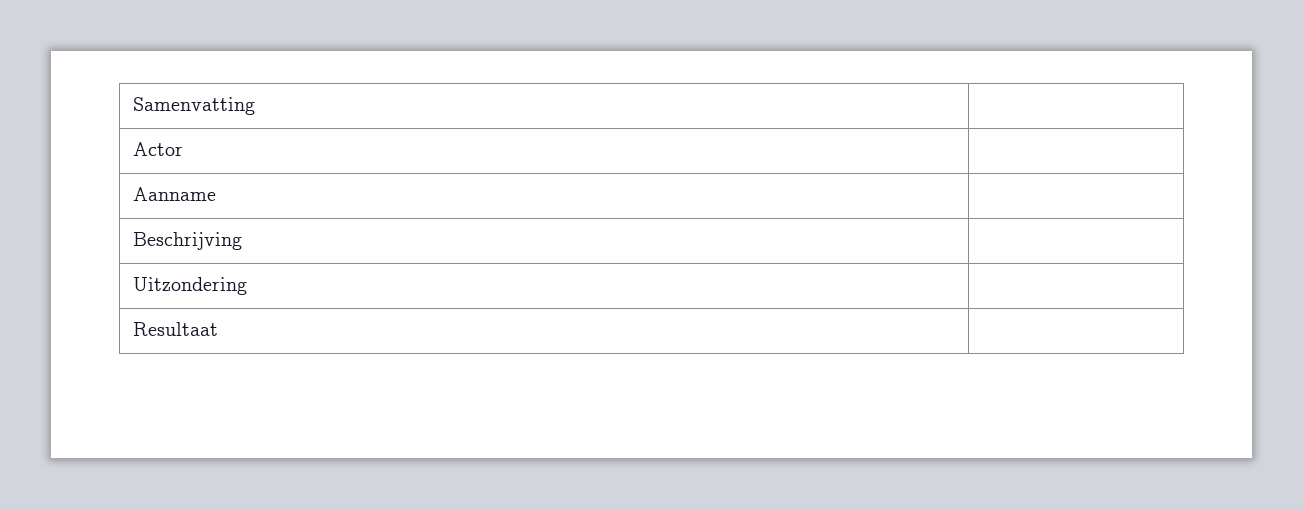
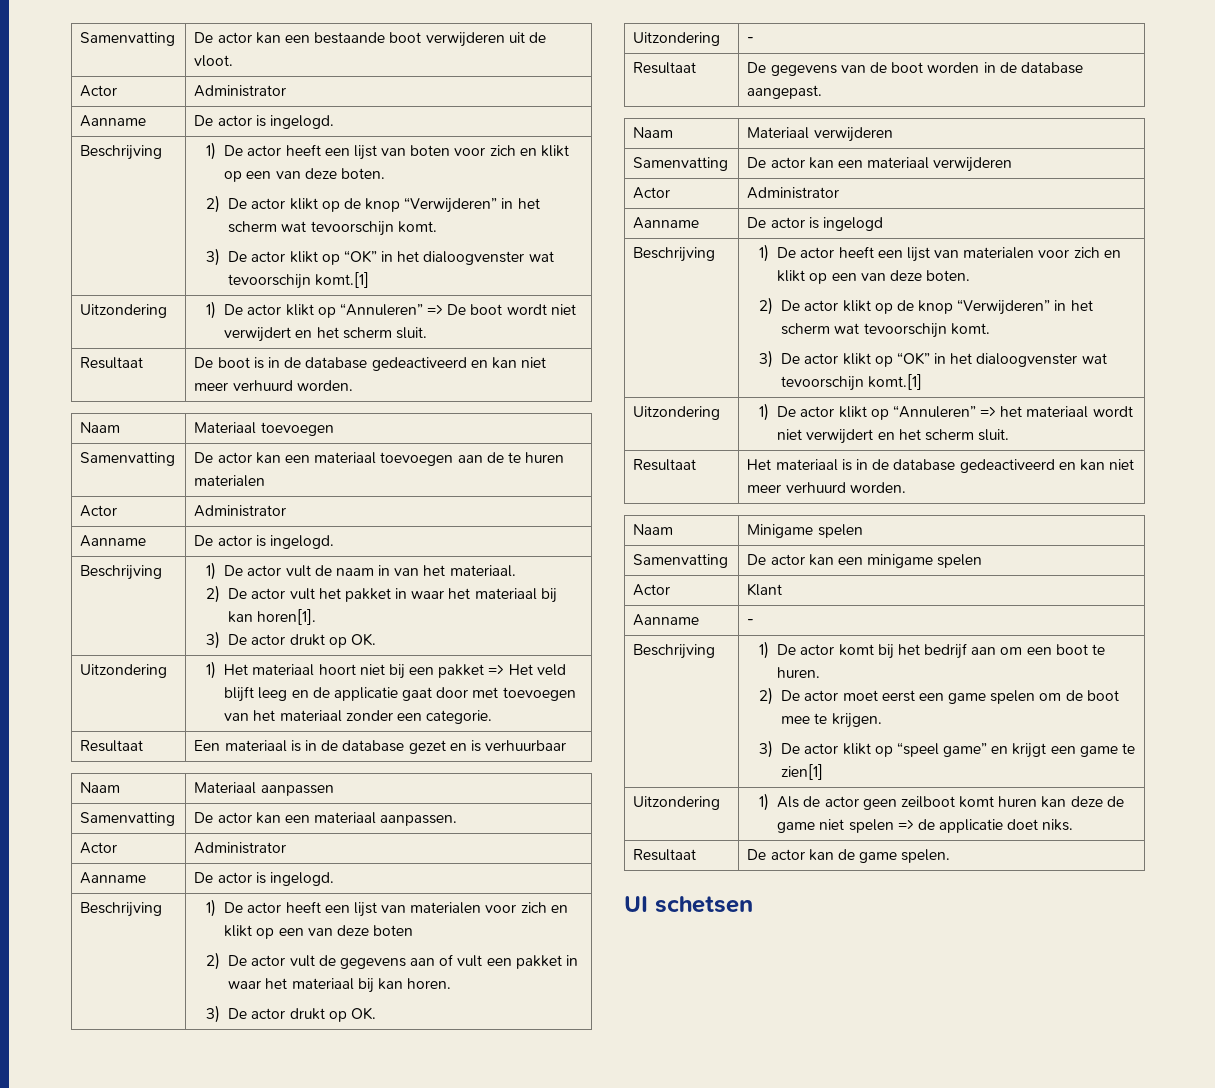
[132,97,255,115] [132,142,183,156] [132,187,216,201] [132,232,242,250] [132,277,247,295] [132,322,218,336] Samenvatting | // Actor | // Aanname | // Beschrijving | // Uitzondering | // Resultaat | -> [80,32,176,46] [194,32,546,47] [194,55,234,67] [80,85,118,97] [194,85,287,97] [80,115,147,127] [194,115,335,129] [80,145,163,160] [206,142,570,160] [224,168,385,182] [206,195,540,213] [228,221,437,236] [206,248,554,266] [228,272,370,289] [80,304,168,318] [206,301,576,319] [224,327,427,342] [80,357,144,369] [194,357,547,371] [194,380,353,391] [80,422,121,433] [194,422,334,436] [80,452,176,466] [194,452,565,466] [194,475,266,487] [80,505,118,517] [194,505,287,517] [80,535,147,547] [194,535,335,549] [80,565,163,580] [206,562,516,580] [206,585,557,603] [228,609,317,625] [206,631,376,649] [80,664,168,678] [206,661,566,679] [224,686,576,702] [224,710,493,724] [80,740,144,752] [194,740,567,754] [80,782,121,793] [194,782,334,796] [80,812,176,826] [194,812,458,826] [80,842,118,854] [194,842,287,854] [80,872,147,884] [194,872,335,886] [80,902,163,917] [206,899,568,917] [224,925,414,939] [206,952,579,970] [228,978,452,993] [206,1005,376,1023] [633,32,721,46] [747,37,755,43] [633,62,697,74] [747,62,1083,76] [747,85,823,99] [633,127,674,138] [747,127,893,142] [633,157,729,171] [747,157,1013,172] [633,187,671,199] [747,187,840,199] [633,217,700,229] [747,217,884,231] [633,247,716,262] [759,244,1121,262] [777,270,971,284] [759,297,1093,315] [781,323,990,338] [759,350,1107,368] [781,374,923,391] [633,406,721,420] [759,403,1133,421] [777,429,1010,444] [633,459,697,471] [747,459,1135,473] [747,482,906,493] [633,524,674,535] [747,524,863,538] [633,554,729,568] [747,554,983,568] [633,584,671,596] [747,583,783,596] [633,614,700,626] [747,619,755,625] [633,644,716,659] [759,641,1106,659] [777,667,821,678] [759,687,1119,705] [781,713,882,728] [759,740,1136,758] [781,764,824,780] [633,796,721,810] [759,793,1124,811] [777,819,1074,833] [633,849,697,861] [747,849,951,863] [624,896,753,913] Samenvatting | De actor kan een bestaande boot verwijderen uit de vloot. // Actor | Administrator // Aanname | De actor is ingelogd. // Beschrijving | 1) De actor heeft een lijst van boten voor zich en klikt op een van deze boten. // 2) De actor klikt op de knop “Verwijderen” in het scherm wat tevoorschijn komt. // 3) De actor klikt op “OK” in het dialoogvenster wat tevoorschijn komt.[1] // Uitzondering | 1) De actor klikt op “Annuleren” => De boot wordt niet verwijdert en het scherm sluit. // Resultaat | De boot is in de database gedeactiveerd en kan niet meer verhuurd worden. // Naam | Materiaal toevoegen // Samenvatting | De actor kan een materiaal toevoegen aan de te huren materialen // Actor | Administrator // Aanname | De actor is ingelogd. // Beschrijving | 1) De actor vult de naam in van het materiaal. // 2) De actor vult het pakket in waar het materiaal bij kan horen[1]. // 3) De actor drukt op OK. // Uitzondering | 1) Het materiaal hoort niet bij een pakket => Het veld blijft leeg en de applicatie gaat door met toevoegen van het materiaal zonder een categorie. // Resultaat | Een materiaal is in de database gezet en is verhuurbaar // Naam | Materiaal aanpassen // Samenvatting | De actor kan een materiaal aanpassen. // Actor | Administrator // Aanname | De actor is ingelogd. // Beschrijving | 1) De actor heeft een lijst van materialen voor zich en klikt op een van deze boten // 2) De actor vult de gegevens aan of vult een pakket in waar het materiaal bij kan horen. // 3) De actor drukt op OK. // Uitzondering | - // Resultaat | De gegevens van de boot worden in de database aangepast. // Naam | Materiaal verwijderen // Samenvatting | De actor kan een materiaal verwijderen // Actor | Administrator // Aanname | De actor is ingelogd // Beschrijving | 1) De actor heeft een lijst van materialen voor zich en klikt op een van deze boten. // 2) De actor klikt op de knop “Verwijderen” in het scherm wat tevoorschijn komt. // 3) De actor klikt op “OK” in het dialoogvenster wat tevoorschijn komt.[1] // Uitzondering | 1) De actor klikt op “Annuleren” => het materiaal wordt niet verwijdert en het scherm sluit. // Resultaat | Het materiaal is in de database gedeactiveerd en kan niet meer verhuurd worden. // Naam | Minigame spelen // Samenvatting | De actor kan een minigame spelen // Actor | Klant // Aanname | - // Beschrijving | 1) De actor komt bij het bedrijf aan om een boot te huren. // 2) De actor moet eerst een game spelen om de boot mee te krijgen. // 3) De actor klikt op “speel game” en krijgt een game te zien[1] // Uitzondering | 1) Als de actor geen zeilboot komt huren kan deze de game niet spelen => de applicatie doet niks. // Resultaat | De actor kan de game spelen. // UI schetsen

